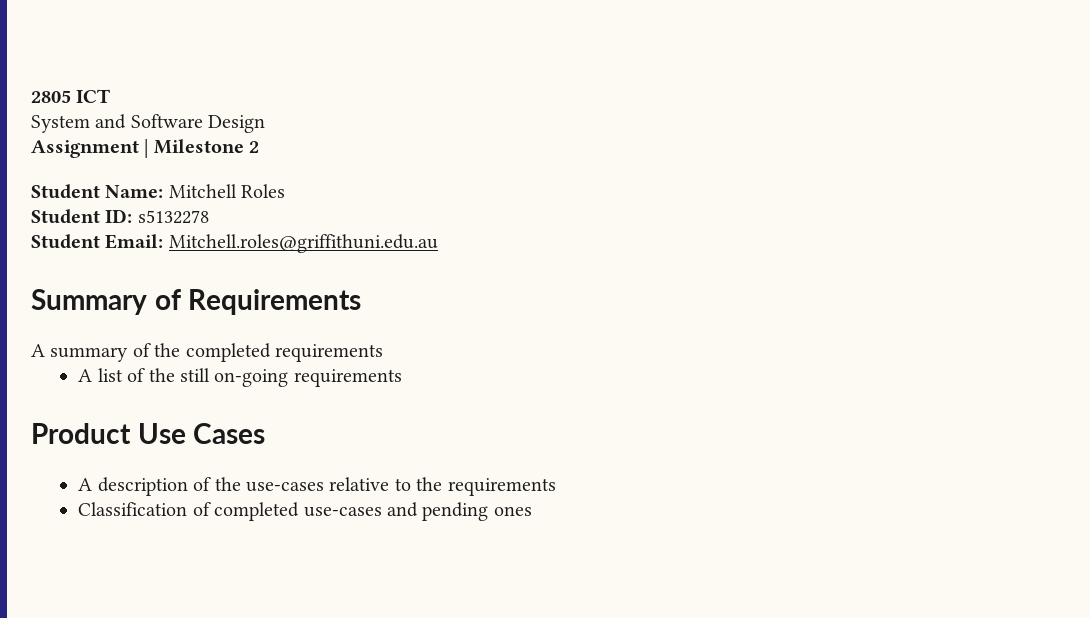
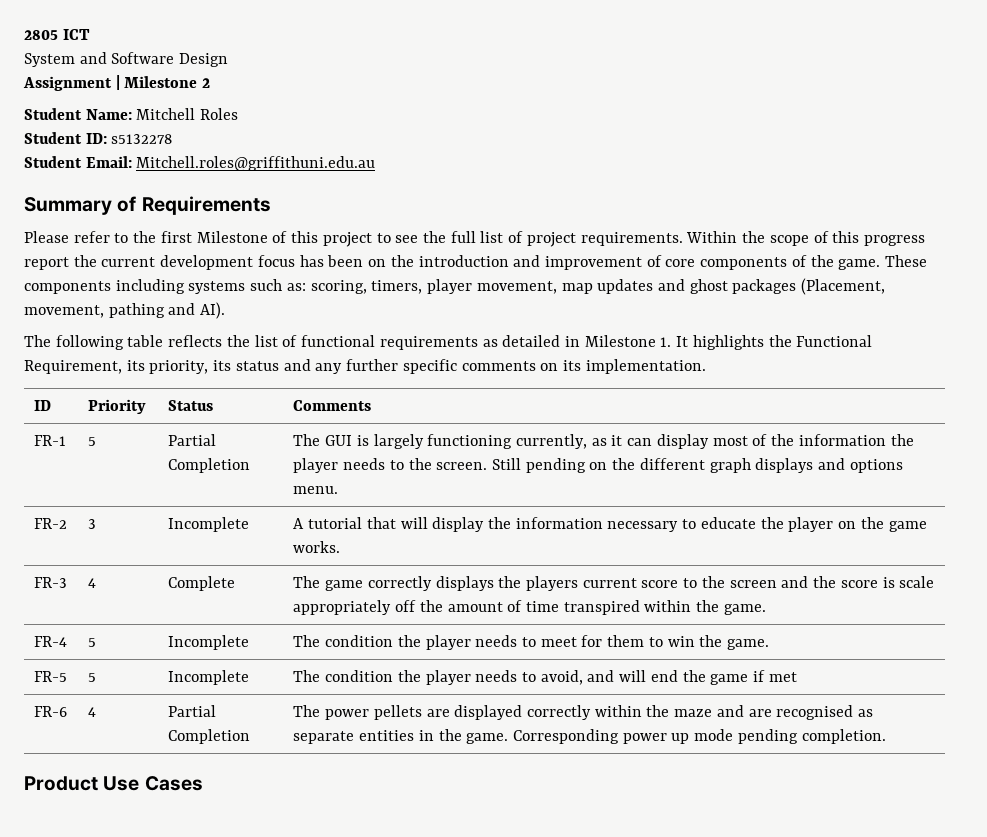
[31,343,383,362] [78,368,402,387] [31,423,266,444] [78,477,556,496] [78,502,532,521] A summary of the completed requirements // A list of the still on-going requirements // Product Use Cases // A description of the use-cases relative to the requirements // Classification of completed use-cases and pending ones -> [24,231,925,247] [24,255,928,270] [24,278,886,295] [24,302,226,319] [24,335,873,350] [24,359,706,374] [34,400,52,411] [88,399,147,414] [168,400,214,411] [293,400,372,411] [34,435,67,446] [88,437,97,446] [168,434,217,446] [168,458,251,473] [293,434,914,449] [293,458,903,473] [293,486,339,494] [34,518,68,529] [88,519,97,529] [168,517,250,532] [293,517,927,532] [293,541,341,553] [34,577,68,588] [88,578,97,588] [168,576,236,591] [293,576,935,591] [293,600,766,615] [34,636,68,647] [88,638,97,647] [168,635,250,650] [293,635,770,650] [34,671,68,682] [88,673,97,682] [168,670,250,685] [293,670,797,685] [34,706,68,717] [88,707,97,717] [168,705,217,717] [168,729,251,744] [293,705,874,720] [293,729,886,744] [24,776,203,791] Please refer to the first Milestone of this project to see the full list of project requirements. Within the scope of this progress report the current development focus has been on the introduction and improvement of core components of the game. These components including systems such as: scoring, timers, player movement, map updates and ghost packages (Placement, movement, pathing and AI). // The following table reflects the list of functional requirements as detailed in Milestone 1. It highlights the Functional Requirement, its priority, its status and any further specific comments on its implementation. // ID | Priority | Status | Comments // FR-1 | 5 | Partial Completion | The GUI is largely functioning currently, as it can display most of the information the player needs to the screen. Still pending on the different graph displays and options menu. // FR-2 | 3 | Incomplete | A tutorial that will display the information necessary to educate the player on the game works. // FR-3 | 4 | Complete | The game correctly displays the players current score to the screen and the score is scale appropriately off the amount of time transpired within the game. // FR-4 | 5 | Incomplete | The condition the player needs to meet for them to win the game. // FR-5 | 5 | Incomplete | The condition the player needs to avoid, and will end the game if met // FR-6 | 4 | Partial Completion | The power pellets are displayed correctly within the maze and are recognised as separate entities in the game. Corresponding power up mode pending completion. // Product Use Cases

